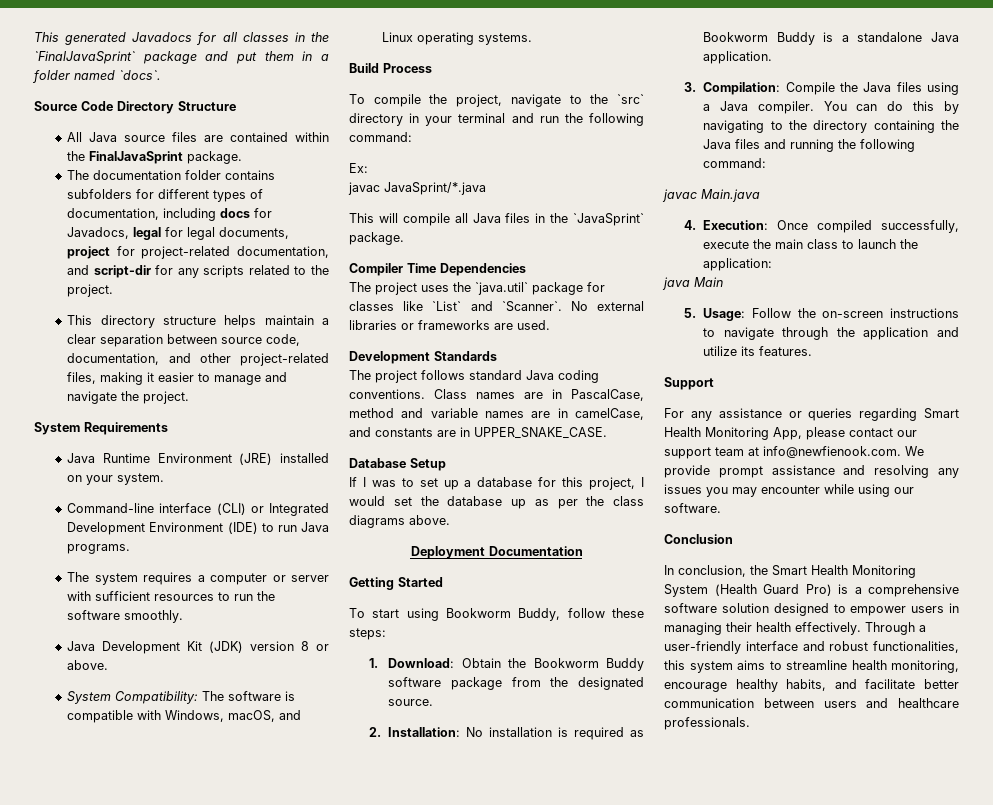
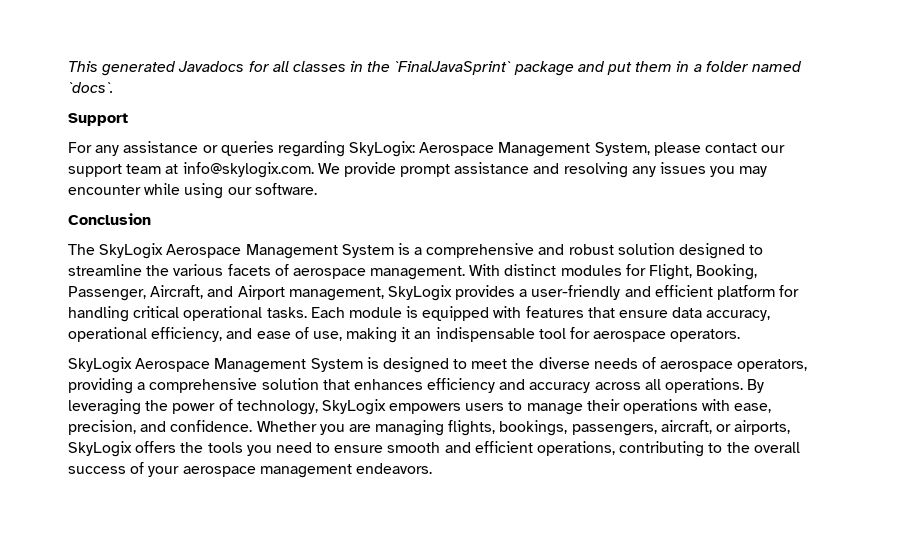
[34,101,236,114] [67,132,329,142] [67,151,243,164] [67,170,276,180] [67,189,264,202] [67,208,273,221] [67,227,290,240] [67,246,329,259] [67,265,329,278] [67,284,114,297] [67,315,329,328] [67,334,301,347] [67,353,329,366] [67,372,288,385] [67,391,190,404] [34,422,168,435] [67,453,329,465] [67,473,165,485] [67,503,330,516] [67,522,329,535] [67,544,131,554] [67,572,329,585] [67,591,276,601] [67,610,184,623] [67,641,329,654] [67,660,109,670] [67,691,296,704] [67,710,302,723] [382,32,533,45] [349,63,432,73] [349,94,644,107] [349,113,644,126] [349,132,412,142] [349,163,368,173] [348,182,486,195] [349,213,644,226] [349,232,404,245] [349,263,526,276] [349,282,605,295] [349,301,644,312] [349,320,550,330] [349,351,497,364] [349,370,599,383] [349,389,644,401] [349,408,644,420] [349,427,607,439] [349,458,446,471] [349,477,644,490] [349,496,644,509] [349,515,450,528] [410,546,583,559] [349,577,443,590] [349,608,644,621] [349,628,386,640] [368,658,644,671] [388,677,644,690] [388,699,434,706] [368,727,644,740] [703,32,959,45] [703,51,773,64] [683,82,959,95] [703,101,959,114] [703,120,959,133] [703,139,916,152] [703,158,767,168] [662,189,760,202] [683,220,959,233] [703,239,919,249] [703,258,773,271] [662,277,723,290] [683,308,959,321] [703,327,959,340] [703,346,813,356] // Source Code Directory Structure // All Java source files are contained within the FinalJavaSprint package. // The documentation folder contains subfolders for different types of documentation, including docs for Javadocs, legal for legal documents, project for project-related documentation, and script-dir for any scripts related to the project. // This directory structure helps maintain a clear separation between source code, documentation, and other project-related files, making it easier to manage and navigate the project. // System Requirements // Java Runtime Environment (JRE) installed on your system. // Command-line interface (CLI) or Integrated Development Environment (IDE) to run Java programs. // The system requires a computer or server with sufficient resources to run the software smoothly. // Java Development Kit (JDK) version 8 or above. // System Compatibility: The software is compatible with Windows, macOS, and Linux operating systems. // Build Process // To compile the project, navigate to the `src` directory in your terminal and run the following command: // Ex: // javac JavaSprint/*.java // This will compile all Java files in the `JavaSprint` package. // Compiler Time Dependencies // The project uses the `java.util` package for classes like `List` and `Scanner`. No external libraries or frameworks are used. // Development Standards // The project follows standard Java coding conventions. Class names are in PascalCase, method and variable names are in camelCase, and constants are in UPPER_SNAKE_CASE. // Database Setup // If I was to set up a database for this project, I would set the database up as per the class diagrams above. // Deployment Documentation // Getting Started // To start using Bookworm Buddy, follow these steps: // 1. Download: Obtain the Bookworm Buddy software package from the designated source. // 2. Installation: No installation is required as Bookworm Buddy is a standalone Java application. // 3. Compilation: Compile the Java files using a Java compiler. You can do this by navigating to the directory containing the Java files and running the following command: // javac Main.java // 4. Execution: Once compiled successfully, execute the main class to launch the application: // java Main // 5. Usage: Follow the on-screen instructions to navigate through the application and utilize its features. -> (113, 87) none
[924,408,959,419] [664,427,802,440] Smart Health Monitoring App, -> [349,141,650,157] SkyLogix: Aerospace Management System,
[763,446,901,458] info@newfienook.com. -> [182,162,314,178] info@skylogix.com.
[664,565,916,578] [664,584,832,597] In conclusion, the Smart Health Monitoring System (Health Guard Pro) -> [68,243,394,259] The SkyLogix Aerospace Management System
[664,603,717,613] software -> [538,244,614,255] and robust
[850,603,959,616] [664,622,926,635] [664,641,959,654] [664,660,959,673] [664,679,959,692] [664,698,959,708] [664,717,750,730] empower users in managing their health effectively. Through a user-friendly interface and robust functionalities, this system aims to streamline health monitoring, encourage healthy habits, and facilitate better communication between users and healthcare professionals. -> [68,264,758,280] [68,285,800,301] [68,306,771,322] [68,327,741,343] [68,357,808,373] [68,378,765,394] [68,399,772,415] [68,420,791,436] [68,441,800,457] [68,462,432,478] streamline the various facets of aerospace management. With distinct modules for Flight, Booking, Passenger, Aircraft, and Airport management, SkyLogix provides a user-friendly and efficient platform for handling critical operational tasks. Each module is equipped with features that ensure data accuracy, operational efficiency, and ease of use, making it an indispensable tool for aerospace operators. // SkyLogix Aerospace Management System is designed to meet the diverse needs of aerospace operators, providing a comprehensive solution that enhances efficiency and accuracy across all operations. By leveraging the power of technology, SkyLogix empowers users to manage their operations with ease, precision, and confidence. Whether you are managing flights, bookings, passengers, aircraft, or airports, SkyLogix offers the tools you need to ensure smooth and efficient operations, contributing to the overall success of your aerospace management endeavors.

